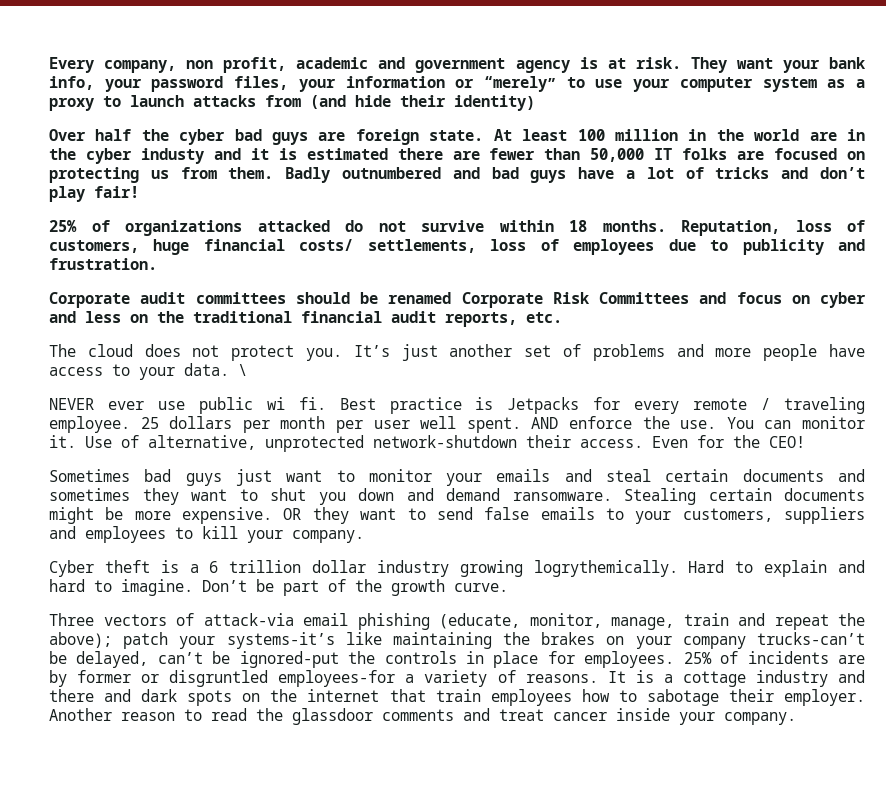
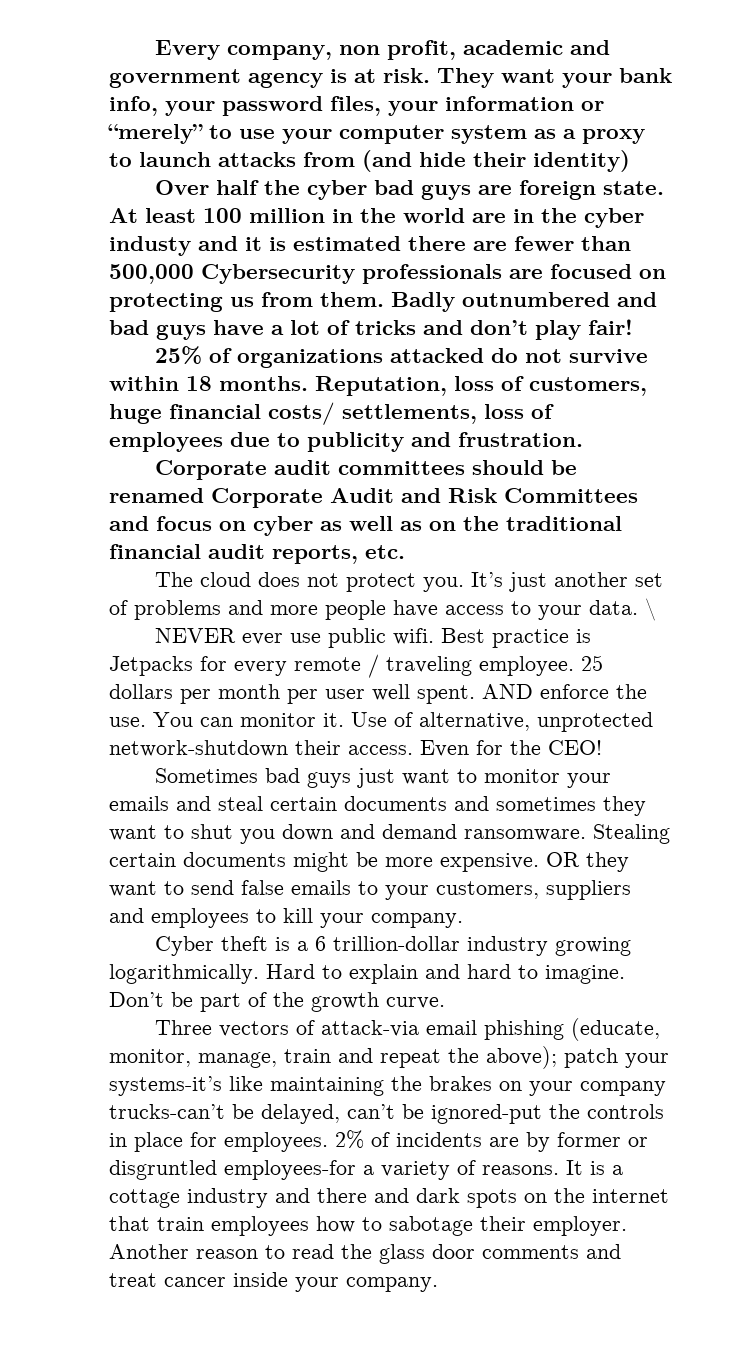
[590,148,728,162] 50,000 IT folks -> [109,264,502,284] 500,000 Cybersecurity professionals
(543, 300) none -> [330,488,441,503] Audit and
[49,311,121,323] and less -> [320,516,422,531] as well as
[266,397,326,410] wi fi. -> [392,628,434,645] wifi.
[229,560,367,573] trillion dollar -> [332,936,460,951] trillion-dollar
[533,560,678,577] logrythemically. -> [109,964,259,984] logarithmically.
[683,652,712,664] 25% -> [335,1130,364,1149] 2%
[292,708,373,725] glassdoor -> [379,1244,475,1264] glass door

